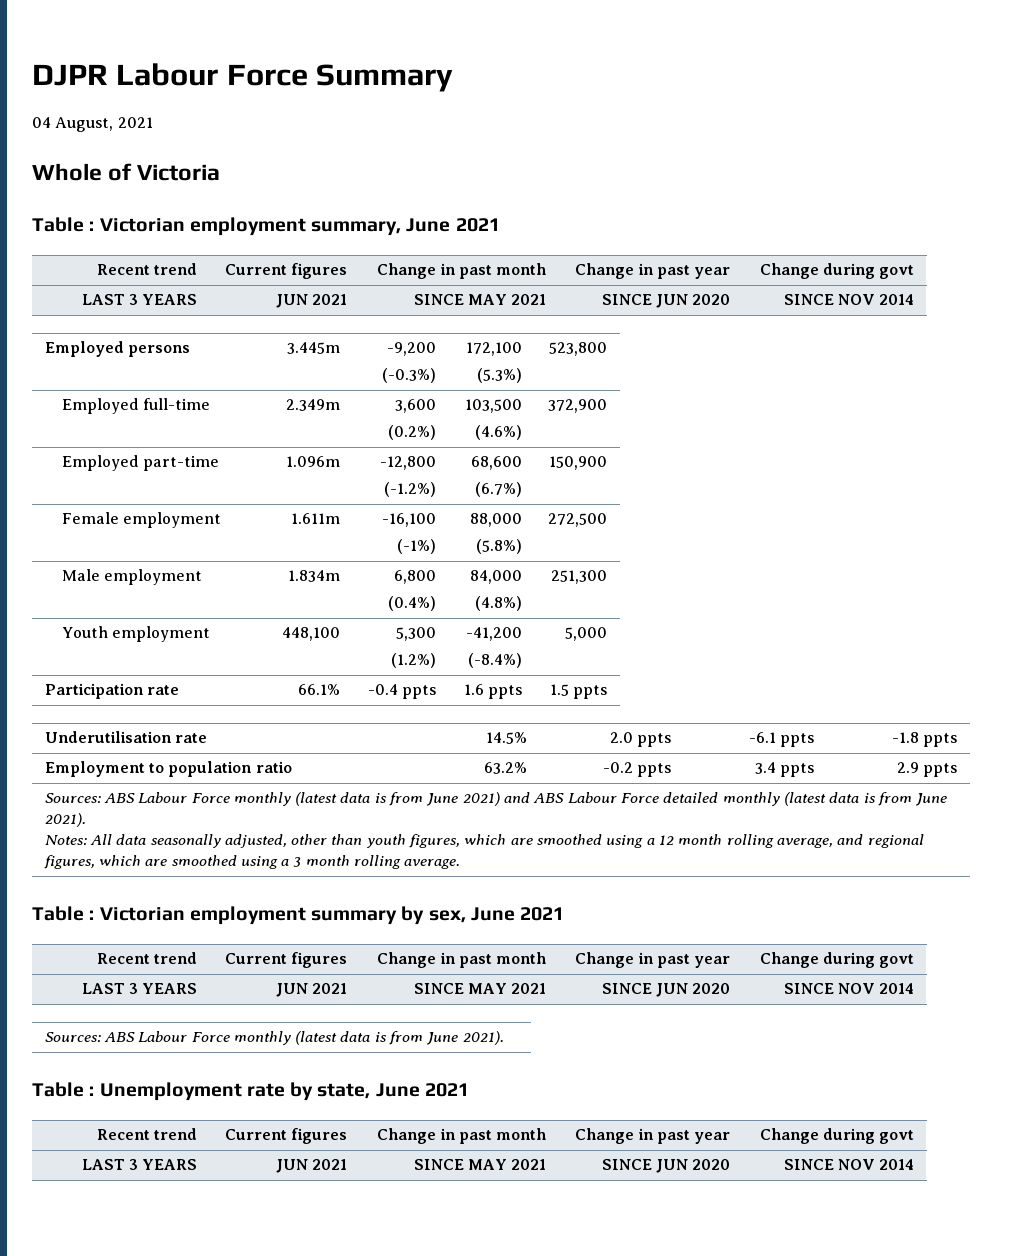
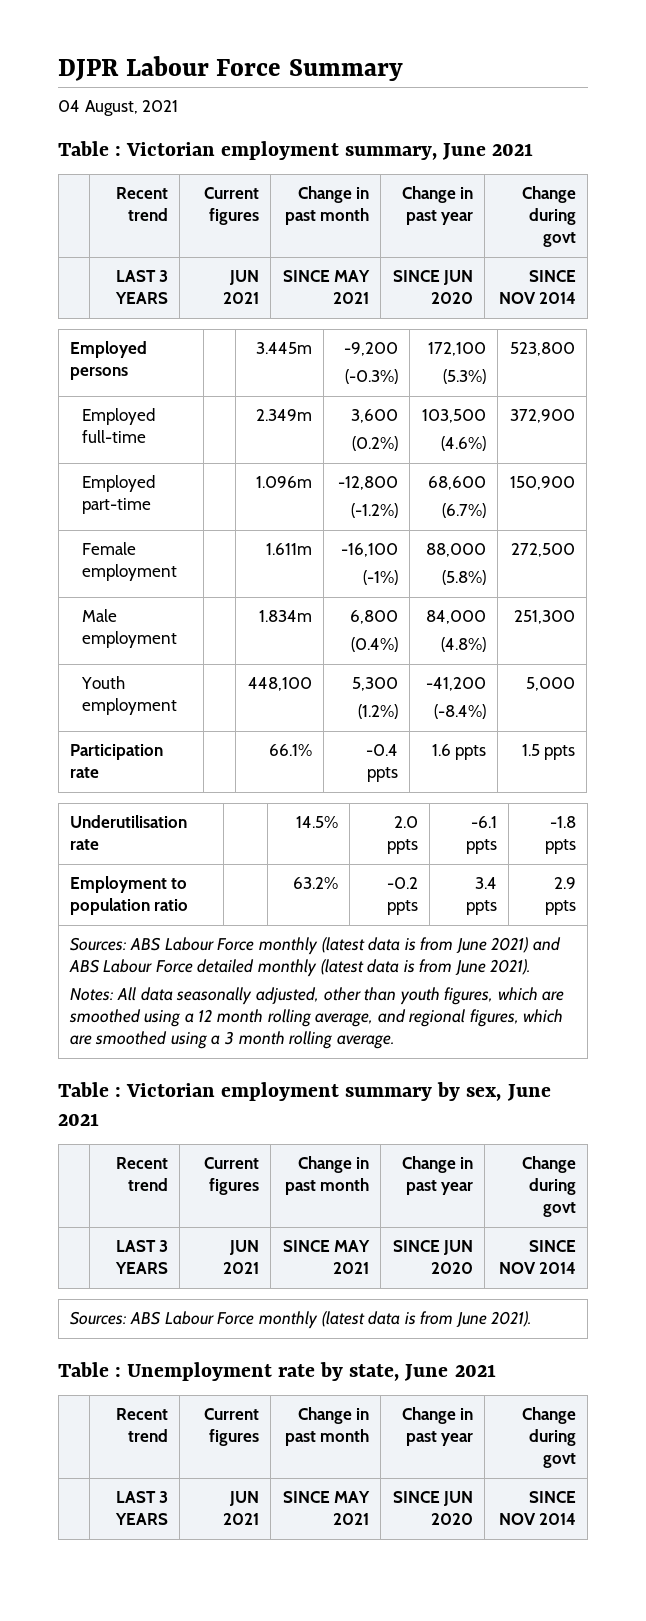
[32,163,221,181] // Whole of Victoria -> (179, 106) none

